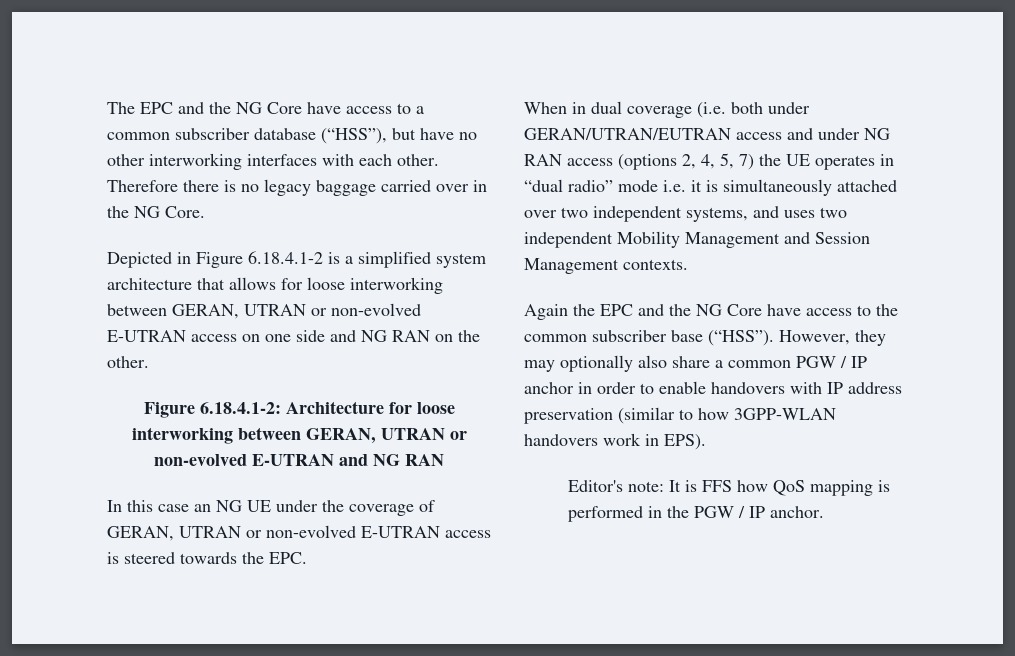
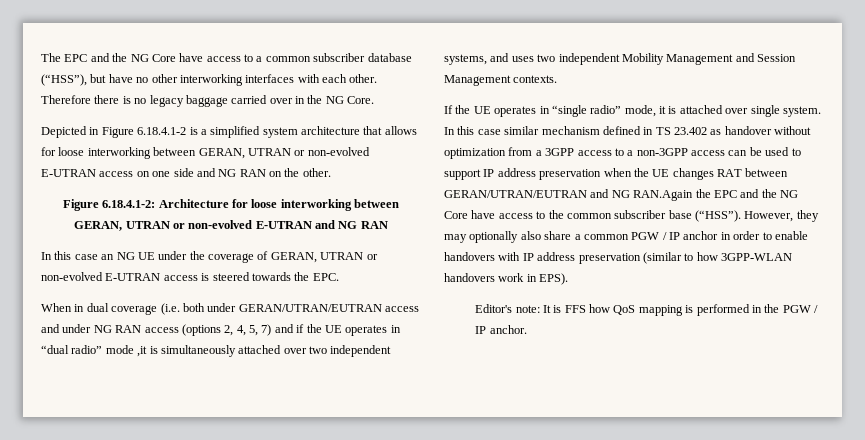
(754, 162) none -> [274,324,305,333] and if
[663,180,702,192] i.e. it -> [137,346,148,357] ,it
[524,304,568,320] Again -> [444,105,821,117] [444,126,812,135] [444,147,801,159] [444,168,789,180] [444,189,694,201] If the UE operates in “single radio” mode, it is attached over single system. In this case similar mechanism defined in TS 23.402 as handover without optimization from a 3GPP access to a non-3GPP access can be used to support IP address preservation when the UE changes RAT between GERAN/UTRAN/EUTRAN and NG RAN.Again

